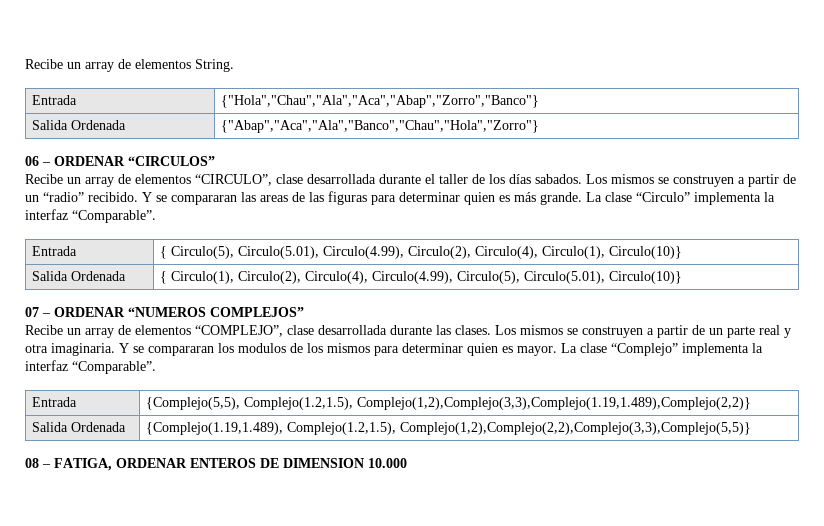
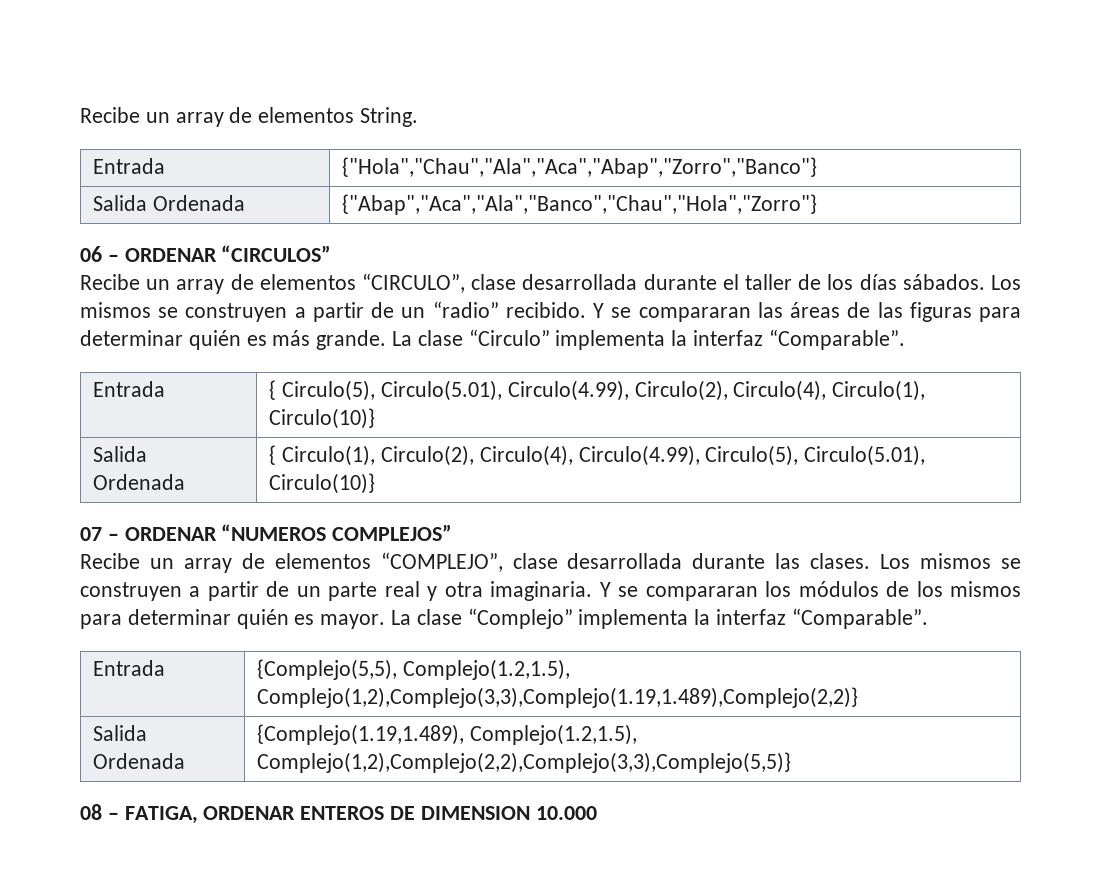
[535,174,582,184] sabados. -> [902,274,985,290] sábados.
[260,195,288,202] areas -> [790,302,841,318] áreas
[464,192,495,205] quien -> [188,330,241,350] quién
[238,343,286,353] modulos -> [798,581,879,597] módulos
[467,343,498,356] quien -> [236,609,289,629] quién

